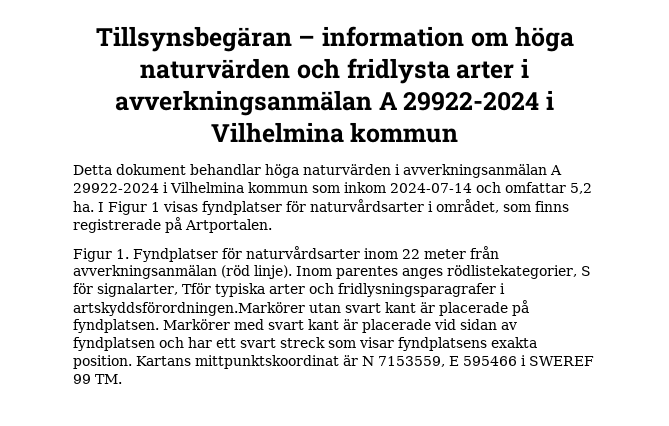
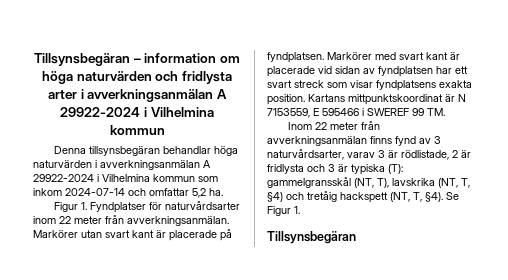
[73,164,186,175] Detta dokument -> [54,146,161,156] Denna tillsynsbegäran
[98,199,569,215] [73,217,272,233] I Figur 1 visas fyndplatser för naturvårdsarter i området, som finns registrerade på Artportalen. -> (223, 192) none
[73,265,591,279] [73,283,505,297] [73,302,305,316] avverkningsanmälan (röd linje). Inom parentes anges rödlistekategorier, S för signalarter, Tför typiska arter och fridlysningsparagrafer i artskyddsförordningen.Markörer -> [127,216,229,226] [33,230,78,238] avverkningsanmälan. Markörer
[159,337,184,348] och -> (433, 71) none
(122, 379) none -> [288,121,381,130] [267,136,441,146] [267,149,471,160] [267,164,403,175] [267,177,470,188] [267,191,459,203] [267,206,300,216] [267,231,356,244] // Inom 22 meter från avverkningsanmälan finns fynd av 3 naturvårdsarter, varav 3 är rödlistade, 2 är fridlysta och 3 är typiska (T): gammelgransskål (NT, T), lavskrika (NT, T, §4) och tretåig hackspett (NT, T, §4). Se Figur 1. // Tillsynsbegäran

